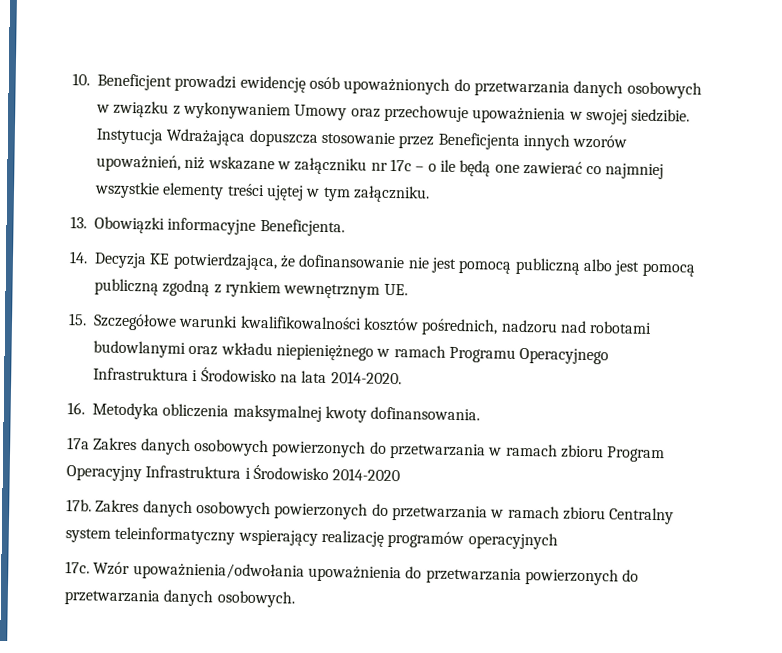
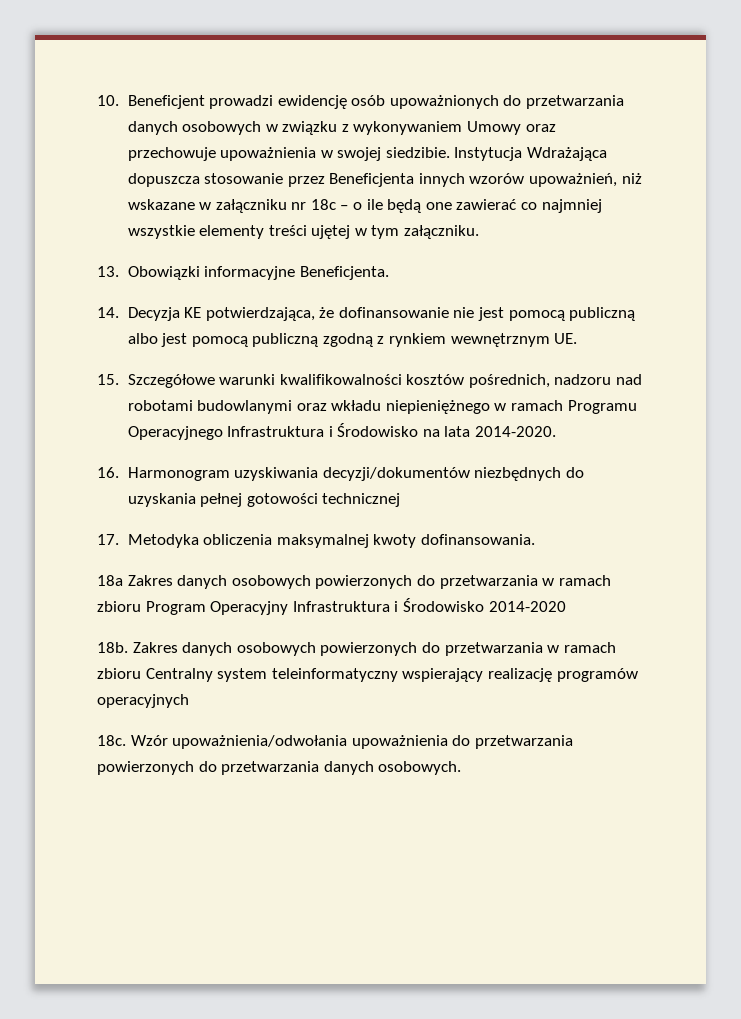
[389,158,412,172] 17c -> [310,199,336,210] 18c
(85, 408) none -> [127,467,584,481] [127,493,401,507] [97,534,119,545] Harmonogram uzyskiwania decyzji/dokumentów niezbędnych do uzyskania pełnej gotowości technicznej // 17.
[67,437,90,450] 17a -> [97,575,123,586] 18a
[66,499,92,512] 17b. -> [97,642,128,653] 18b.
[65,561,90,574] 17c. -> [97,735,126,746] 18c.

